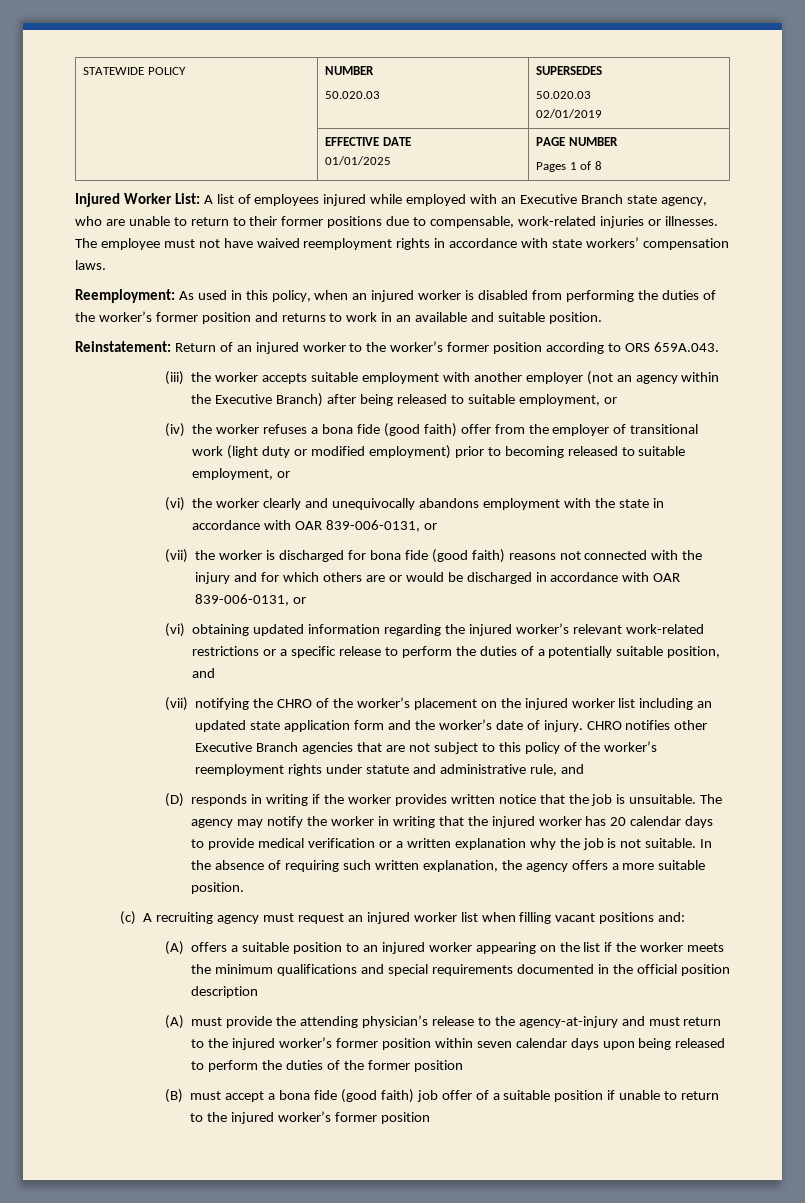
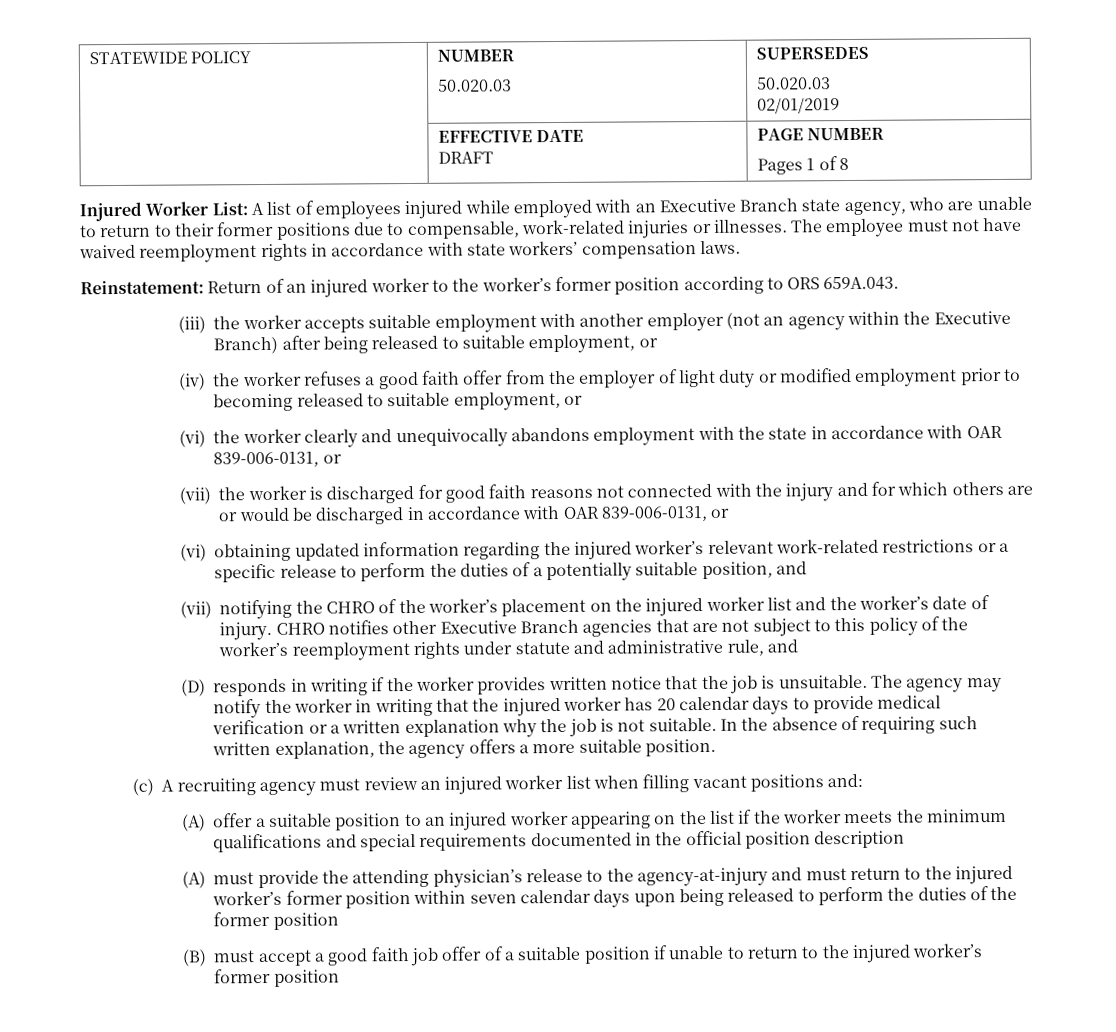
[325,156,392,165] 01/01/2025 -> [438,151,495,164] DRAFT
[75,289,716,303] [75,311,602,324] // Reemployment: As used in this policy, when an injured worker is disabled from performing the duties of the worker’s former position and returns to work in an available and suitable position. -> (741, 247) none
[322,423,457,437] bona fide (good faith) -> [378,370,461,390] good faith
[630,424,699,434] [192,445,259,459] transitional work (light -> [678,369,716,388] light
[368,445,451,459] employment) -> [855,368,958,387] employment
[369,549,505,563] bona fide (good faith) -> [445,484,527,503] good faith
[639,698,713,710] [195,720,385,732] including an updated state application form -> (792, 604) none
[297,913,344,924] request -> [363,776,418,791] review
[191,942,228,952] offers -> [213,813,254,828] offer
[279,1089,414,1103] bona fide (good faith) -> [327,947,410,966] good faith

